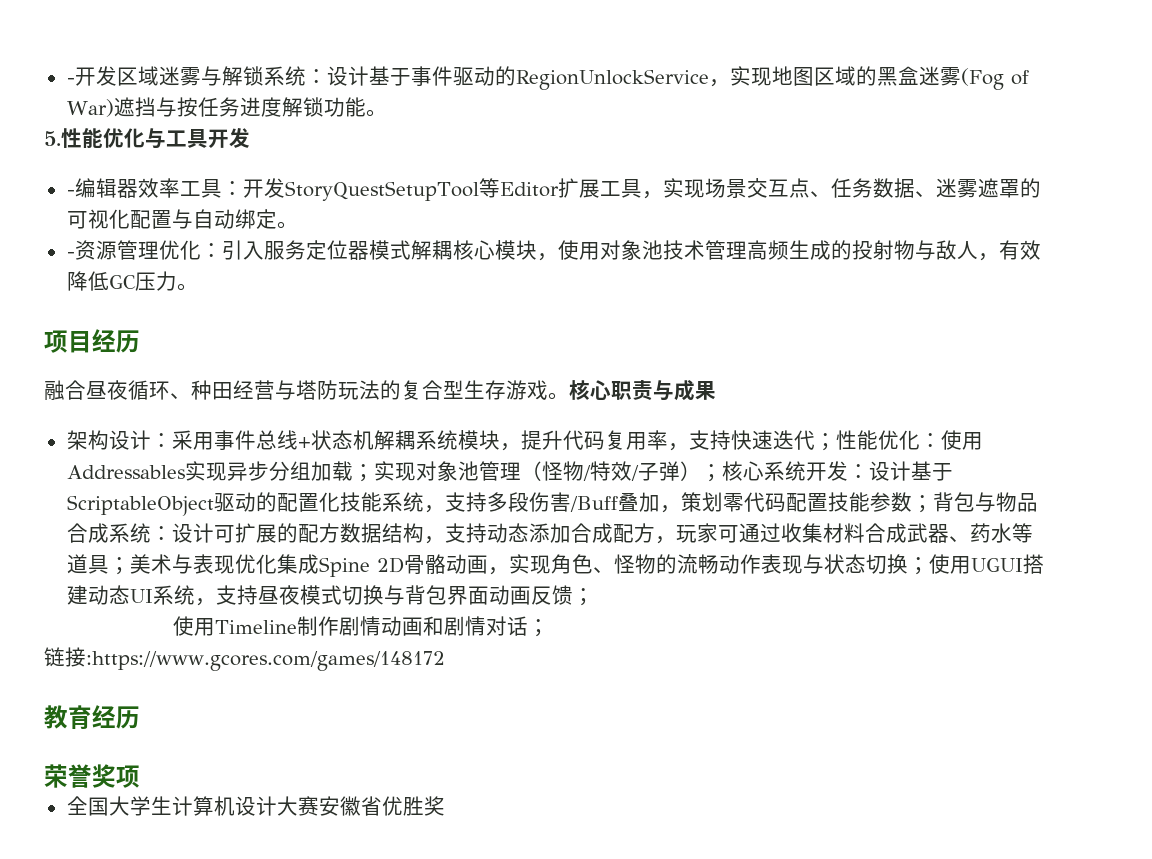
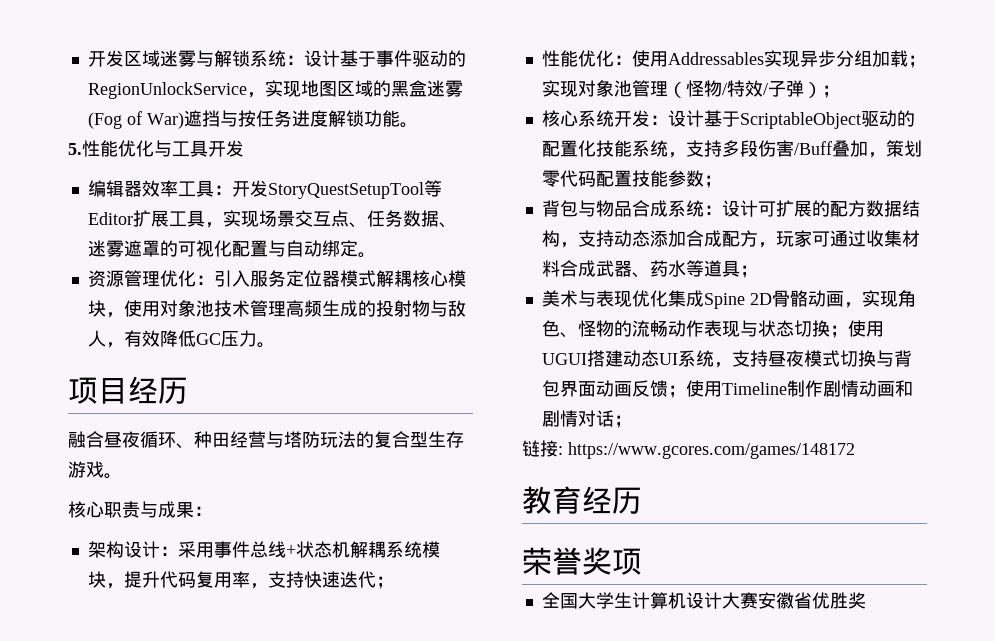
[66,78,75,84] - -> (87, 59) none
[66,190,75,196] - -> (244, 148) none
[66,252,75,258] - -> (376, 255) none
(569, 396) none -> (122, 476) //
(716, 390) none -> [194,506,212,516] ：
(836, 442) none -> (394, 582) //
(722, 473) none -> (840, 91) //
(933, 504) none -> (722, 181) //
(130, 566) none -> (758, 271) //
(594, 597) // -> (686, 391) none
[86,651,445,671] :https://www.gcores.com/games/148172 -> [558,442,855,459] : https://www.gcores.com/games/148172

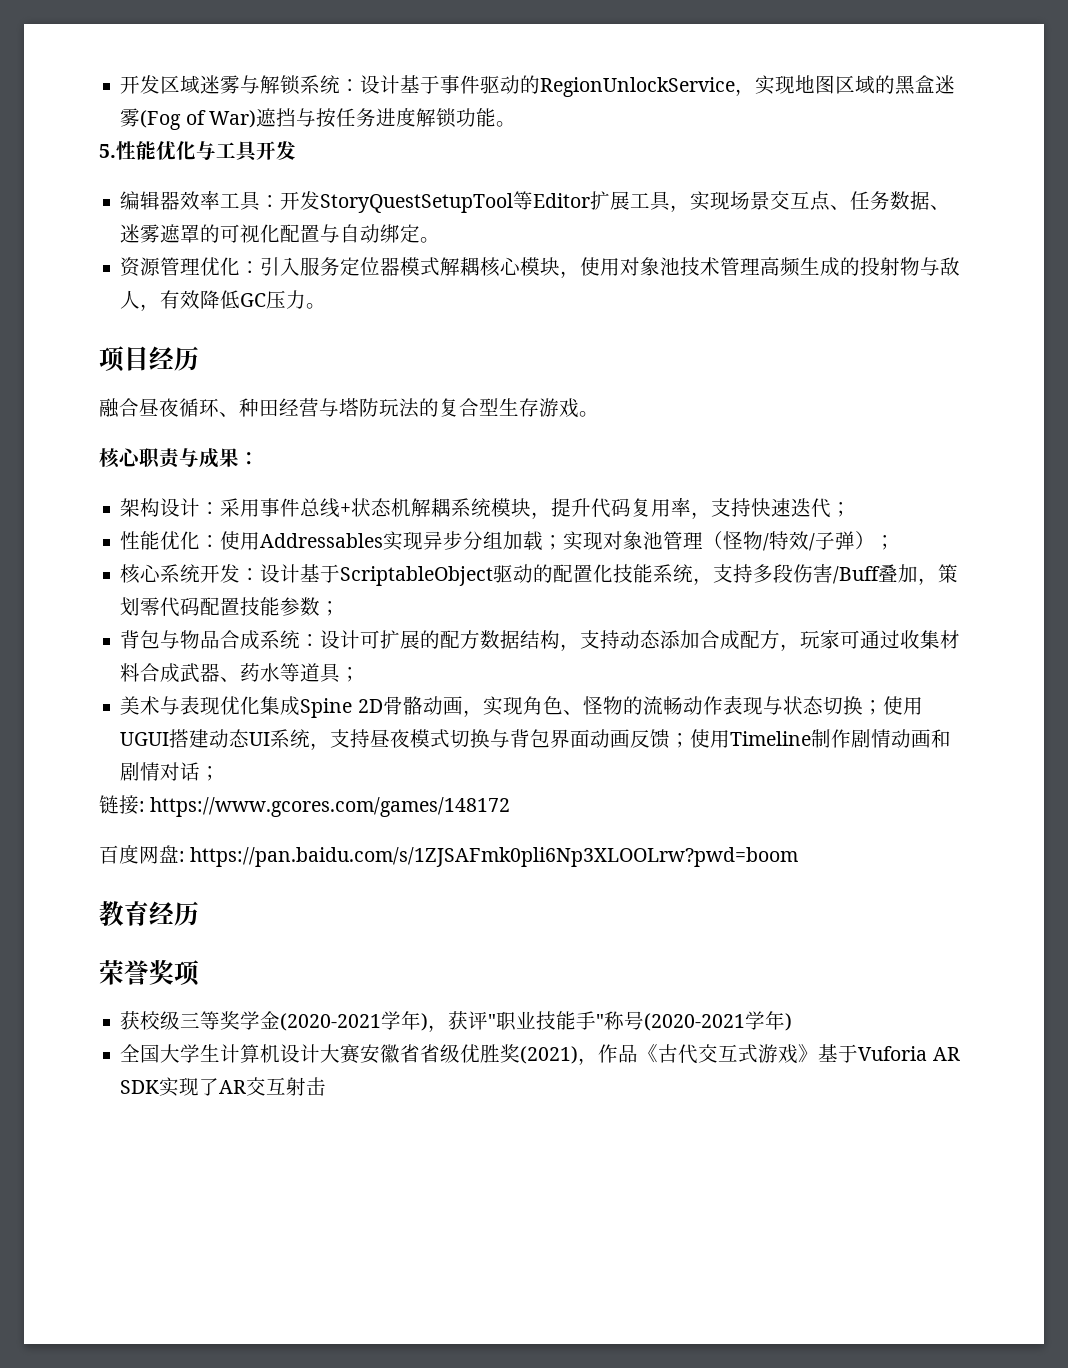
(855, 450) none -> [99,845,799,867] // 百度网盘: https://pan.baidu.com/s/1ZJSAFmk0pli6Np3XLOOLrw?pwd=boom
(642, 561) none -> [120,1011,793,1032] // 获校级三等奖学金(2020-2021学年)，获评"职业技能手"称号(2020-2021学年)
[811,592,866,609] 优胜奖 -> [420,1044,960,1065] [120,1077,327,1097] 省级优胜奖(2021)，作品《古代交互式游戏》基于Vuforia AR SDK实现了AR交互射击

